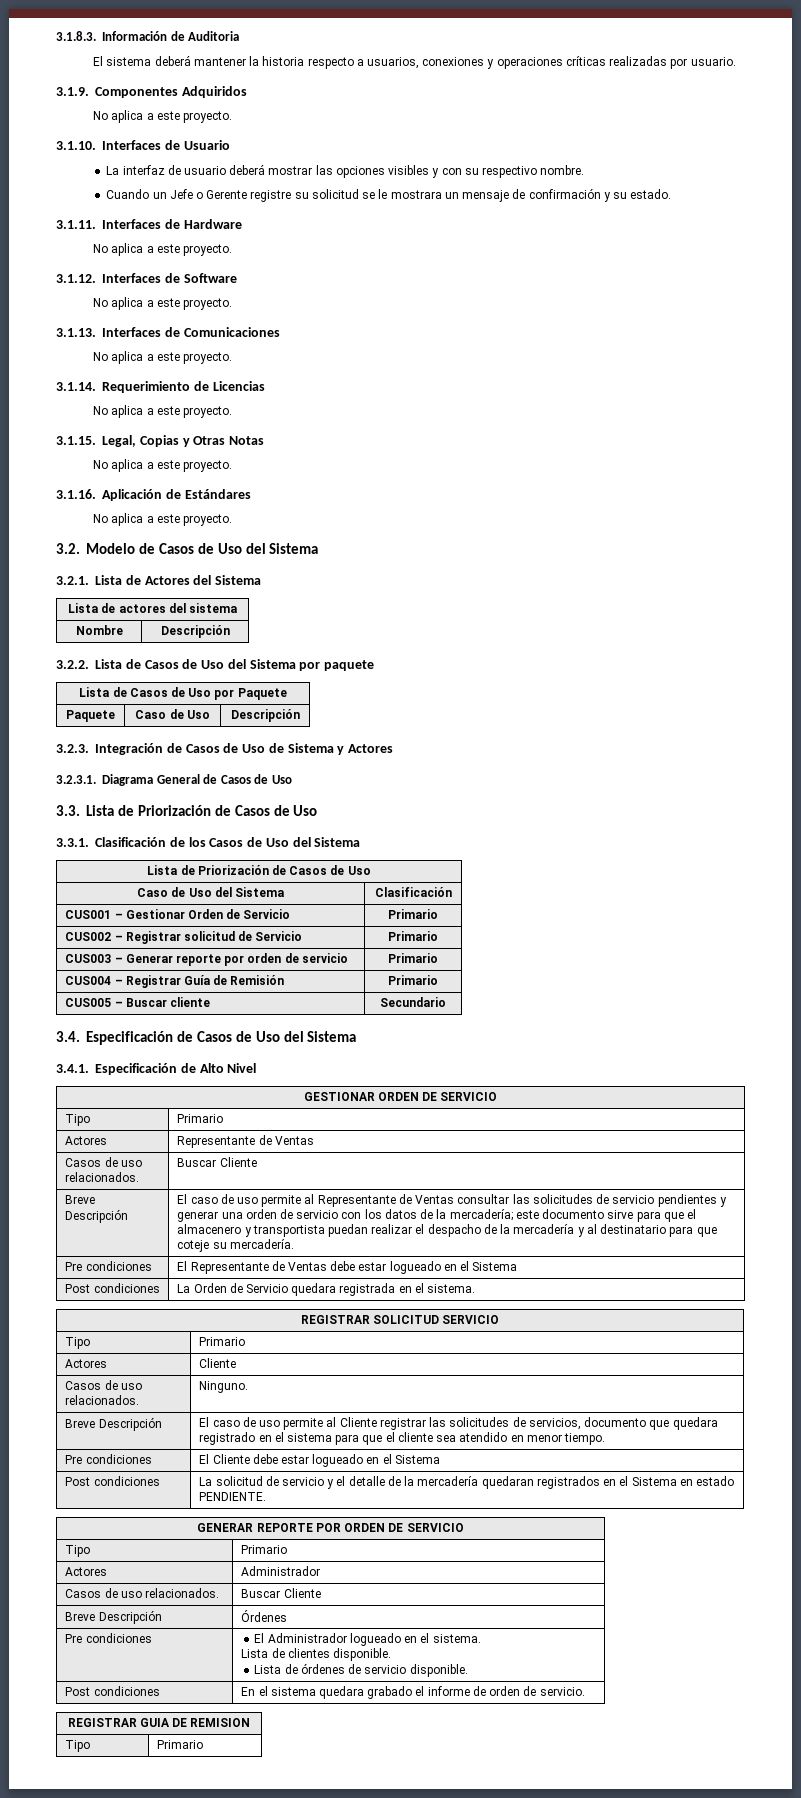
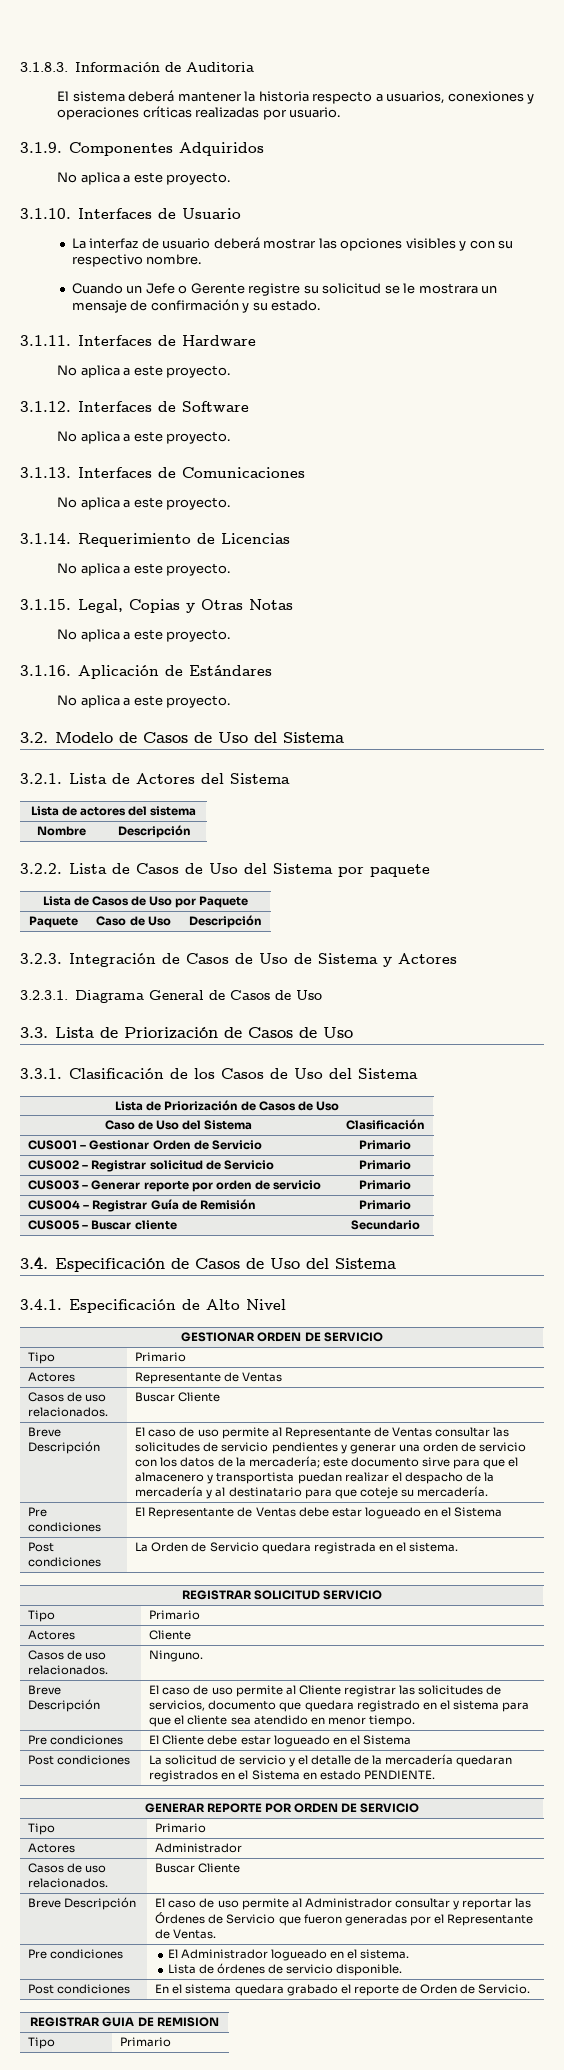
[241,1610,288,1622] Órdenes -> [155,1898,532,1910] [155,1912,534,1926] [155,1929,217,1939] El caso de uso permite al Administrador consultar y reportar las Órdenes de Servicio que fueron generadas por el Representante de Ventas.
[241,1648,391,1661] // Lista de clientes disponible. -> (410, 1954) none
[427,1686,585,1696] informe de orden de servicio. -> [353,1984,531,1996] reporte de Orden de Servicio.

